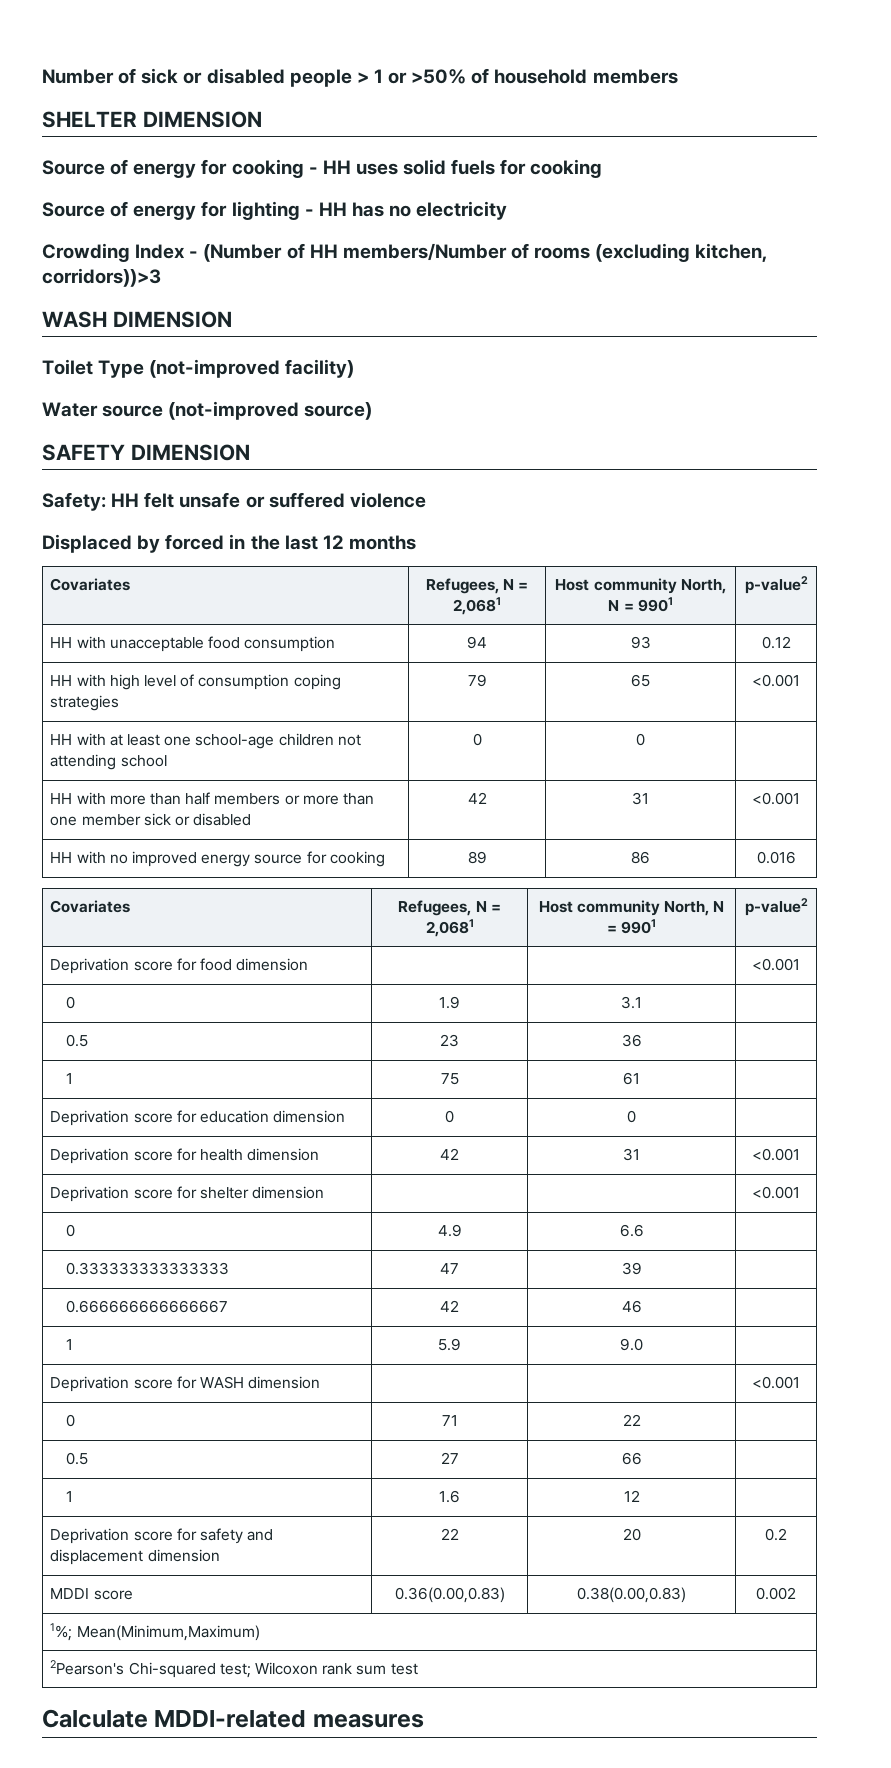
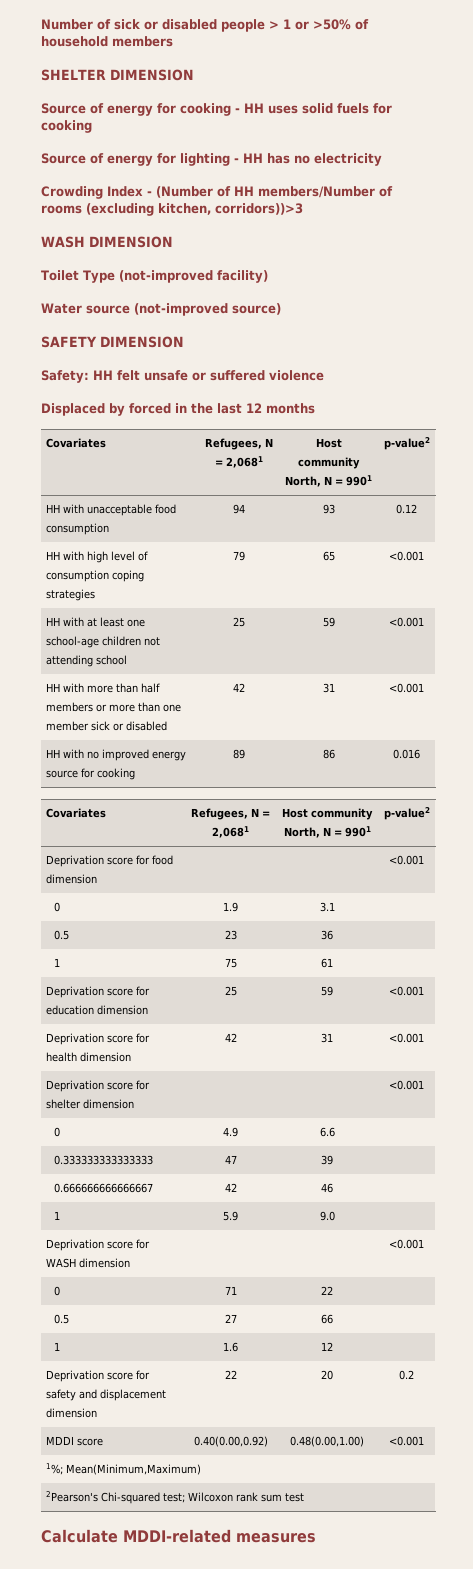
[472,733,482,746] [636,733,645,746] 0 | 0 | -> [232,617,245,627] [322,617,335,627] [389,617,424,627] 25 | 59 | <0.001
[445,1110,454,1123] [627,1110,636,1123] 0 | 0 | -> [224,986,237,996] [321,986,333,996] [389,986,424,996] 25 | 59 | <0.001
[394,1587,505,1603] [577,1587,686,1603] [756,1587,796,1600] 0.36(0.00,0.83) | 0.38(0.00,0.83) | 0.002 -> [193,1436,268,1447] [290,1436,364,1447] [389,1436,424,1446] 0.40(0.00,0.92) | 0.48(0.00,1.00) | <0.001

